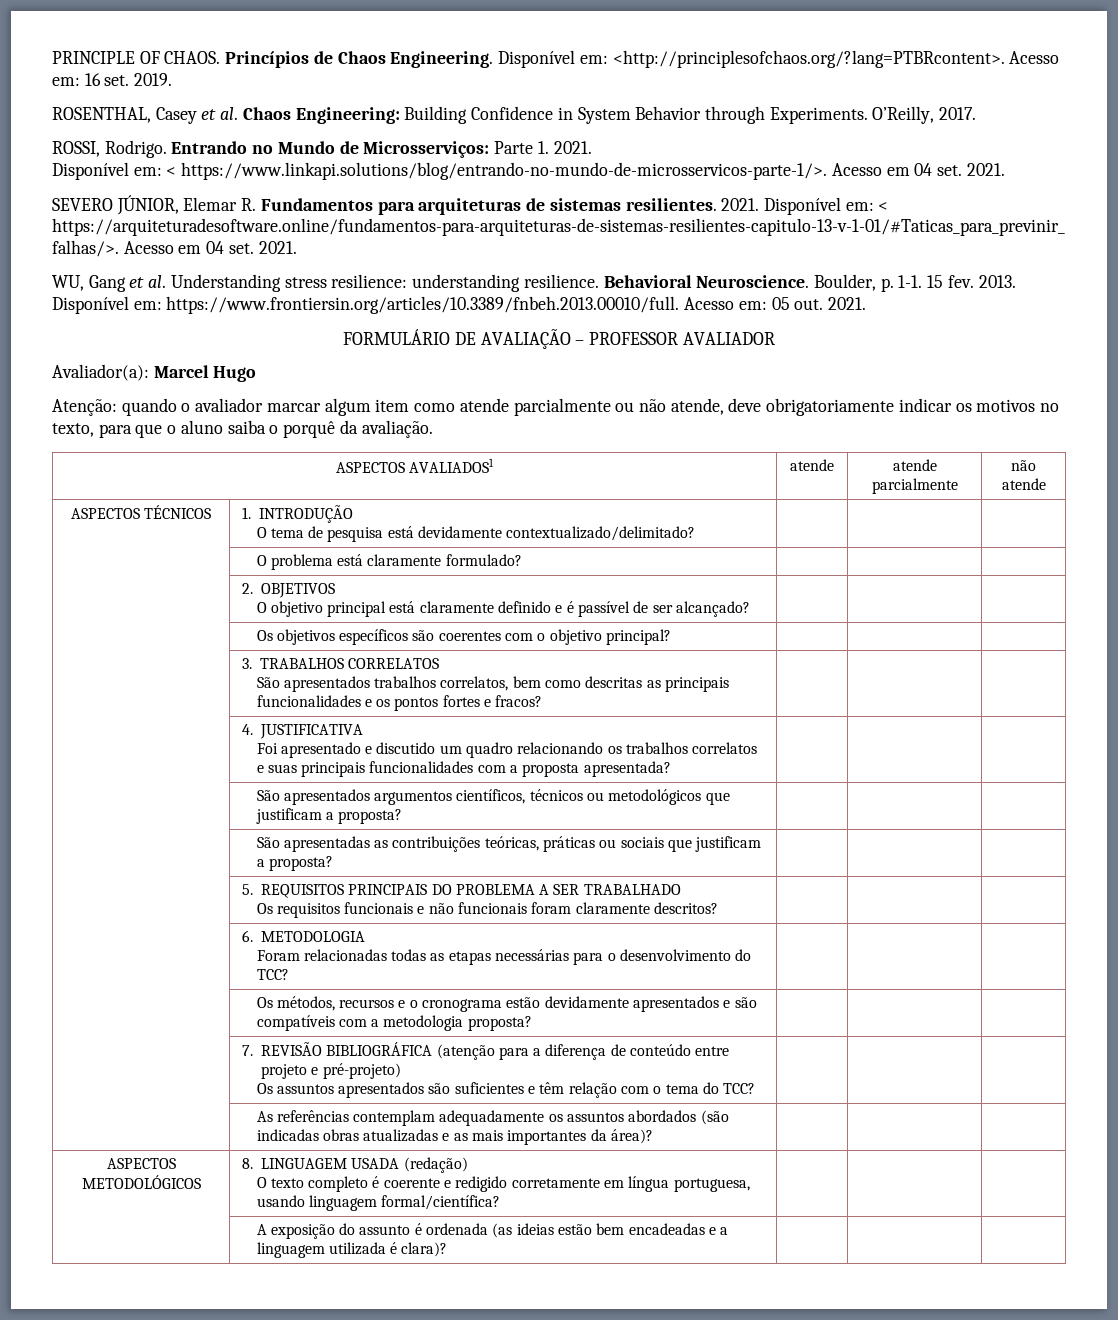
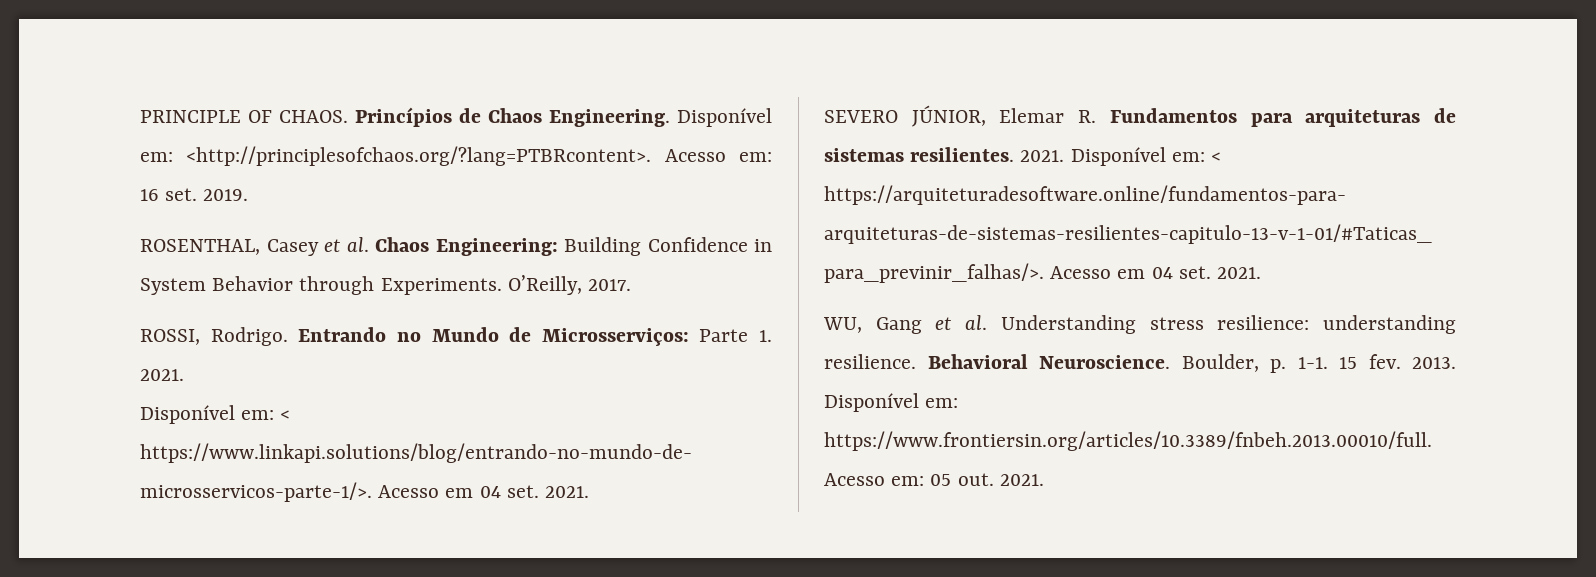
[343,329,775,349] [52,364,257,382] [52,398,1060,416] [52,420,433,438] [335,458,495,473] [790,459,834,471] [892,459,937,471] [871,478,958,494] [1011,460,1036,471] [1001,478,1046,490] [70,505,212,519] [241,505,353,523] [256,526,696,542] [256,554,522,570] [241,583,335,598] [256,601,751,617] [256,629,672,645] [241,658,440,669] [256,676,730,692] [256,695,543,711] [241,724,363,739] [256,742,758,758] [256,761,671,777] [256,789,730,805] [255,808,403,824] [256,836,762,852] [256,856,333,871] [241,884,681,898] [256,902,719,918] [241,930,365,942] [256,949,752,965] [256,969,289,980] [256,996,757,1012] [256,1015,532,1031] [241,1042,730,1060] [260,1063,401,1079] [256,1082,756,1098] [256,1110,729,1126] [256,1129,654,1145] [106,1158,176,1169] [81,1175,201,1189] [241,1157,468,1173] [256,1176,750,1192] [256,1195,501,1211] [256,1223,729,1239] [256,1242,448,1258] // FORMULÁRIO DE AVALIAÇÃO – PROFESSOR AVALIADOR // Avaliador(a): Marcel Hugo // Atenção: quando o avaliador marcar algum item como atende parcialmente ou não atende, deve obrigatoriamente indicar os motivos no texto, para que o aluno saiba o porquê da avaliação. // ASPECTOS AVALIADOS1 | atende | atende parcialmente | não atende // ASPECTOS TÉCNICOS | 1. INTRODUÇÃO // O tema de pesquisa está devidamente contextualizado/delimitado? | | | // | O problema está claramente formulado? | | | // | 2. OBJETIVOS // O objetivo principal está claramente definido e é passível de ser alcançado? | | | // | Os objetivos específicos são coerentes com o objetivo principal? | | | // | 3. TRABALHOS CORRELATOS // São apresentados trabalhos correlatos, bem como descritas as principais funcionalidades e os pontos fortes e fracos? | | | // | 4. JUSTIFICATIVA // Foi apresentado e discutido um quadro relacionando os trabalhos correlatos e suas principais funcionalidades com a proposta apresentada? | | | // | São apresentados argumentos científicos, técnicos ou metodológicos que justificam a proposta? | | | // | São apresentadas as contribuições teóricas, práticas ou sociais que justificam a proposta? | | | // | 5. REQUISITOS PRINCIPAIS DO PROBLEMA A SER TRABALHADO // Os requisitos funcionais e não funcionais foram claramente descritos? | | | // | 6. METODOLOGIA // Foram relacionadas todas as etapas necessárias para o desenvolvimento do TCC? | | | // | Os métodos, recursos e o cronograma estão devidamente apresentados e são compatíveis com a metodologia proposta? | | | // | 7. REVISÃO BIBLIOGRÁFICA (atenção para a diferença de conteúdo entre projeto e pré-projeto) // Os assuntos apresentados são suficientes e têm relação com o tema do TCC? | | | // | As referências contemplam adequadamente os assuntos abordados (são indicadas obras atualizadas e as mais importantes da área)? | | | // ASPECTOS METODOLÓGICOS | 8. LINGUAGEM USADA (redação) // O texto completo é coerente e redigido corretamente em língua portuguesa, usando linguagem formal/científica? | | | // | A exposição do assunto é ordenada (as ideias estão bem encadeadas e a linguagem utilizada é clara)? | | | -> (1044, 480) none

